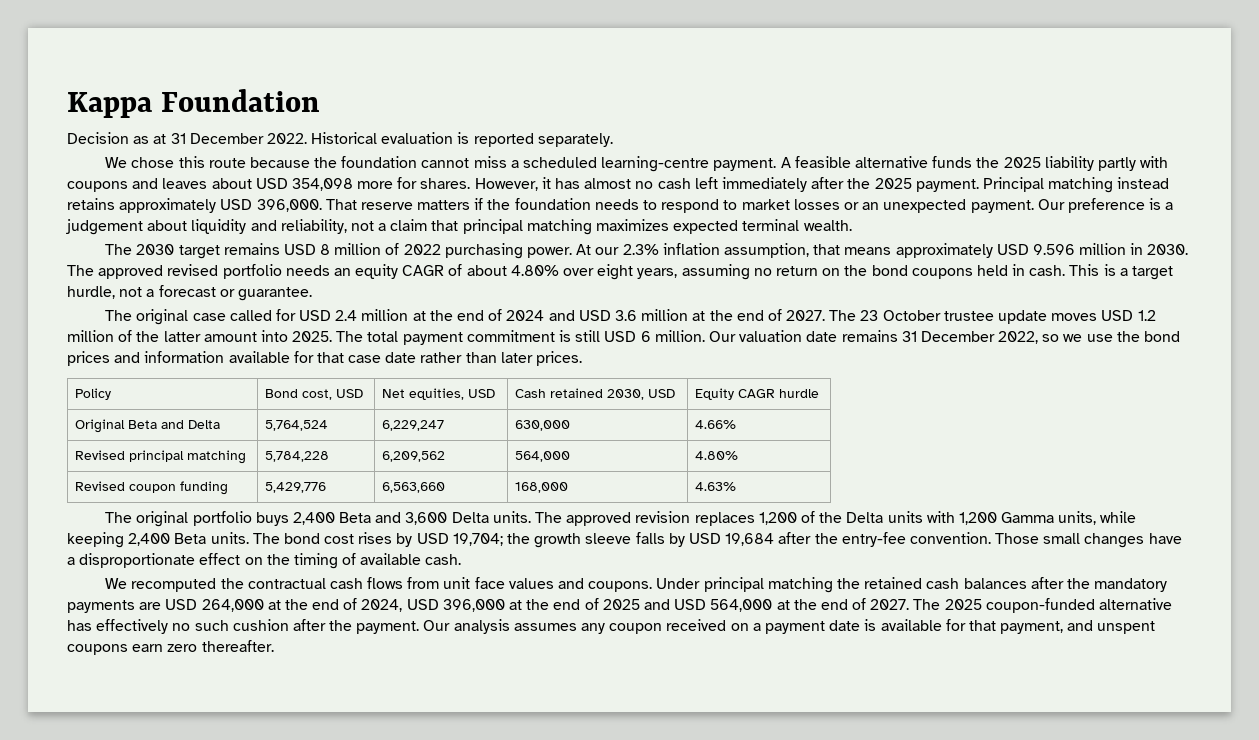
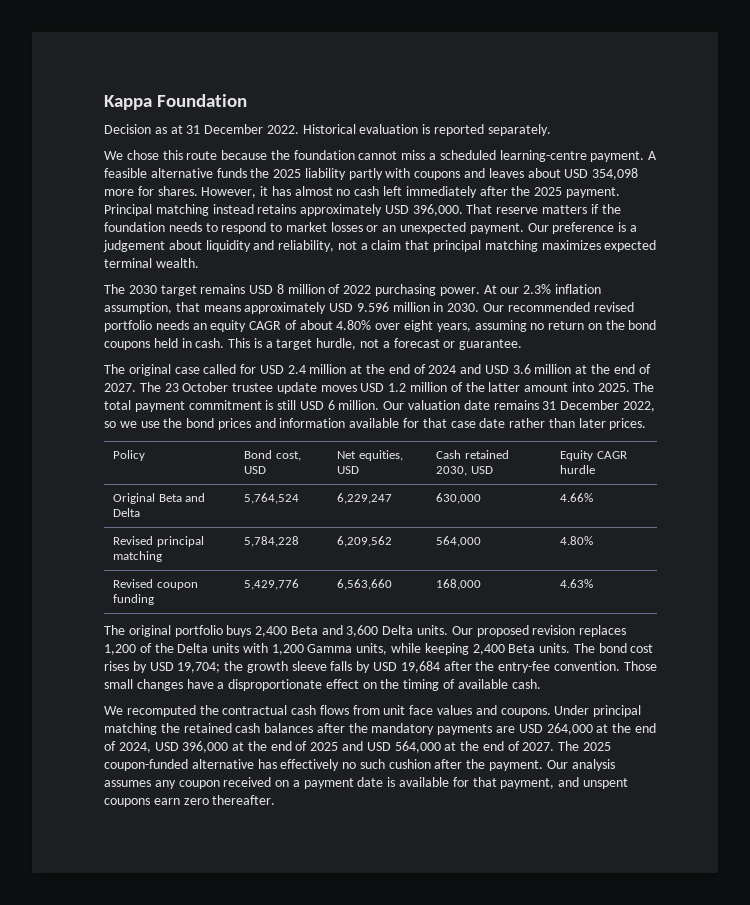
[67,265,164,279] The approved -> [483,302,590,312] Our recommended
[535,512,632,526] The approved -> [451,625,529,637] Our proposed

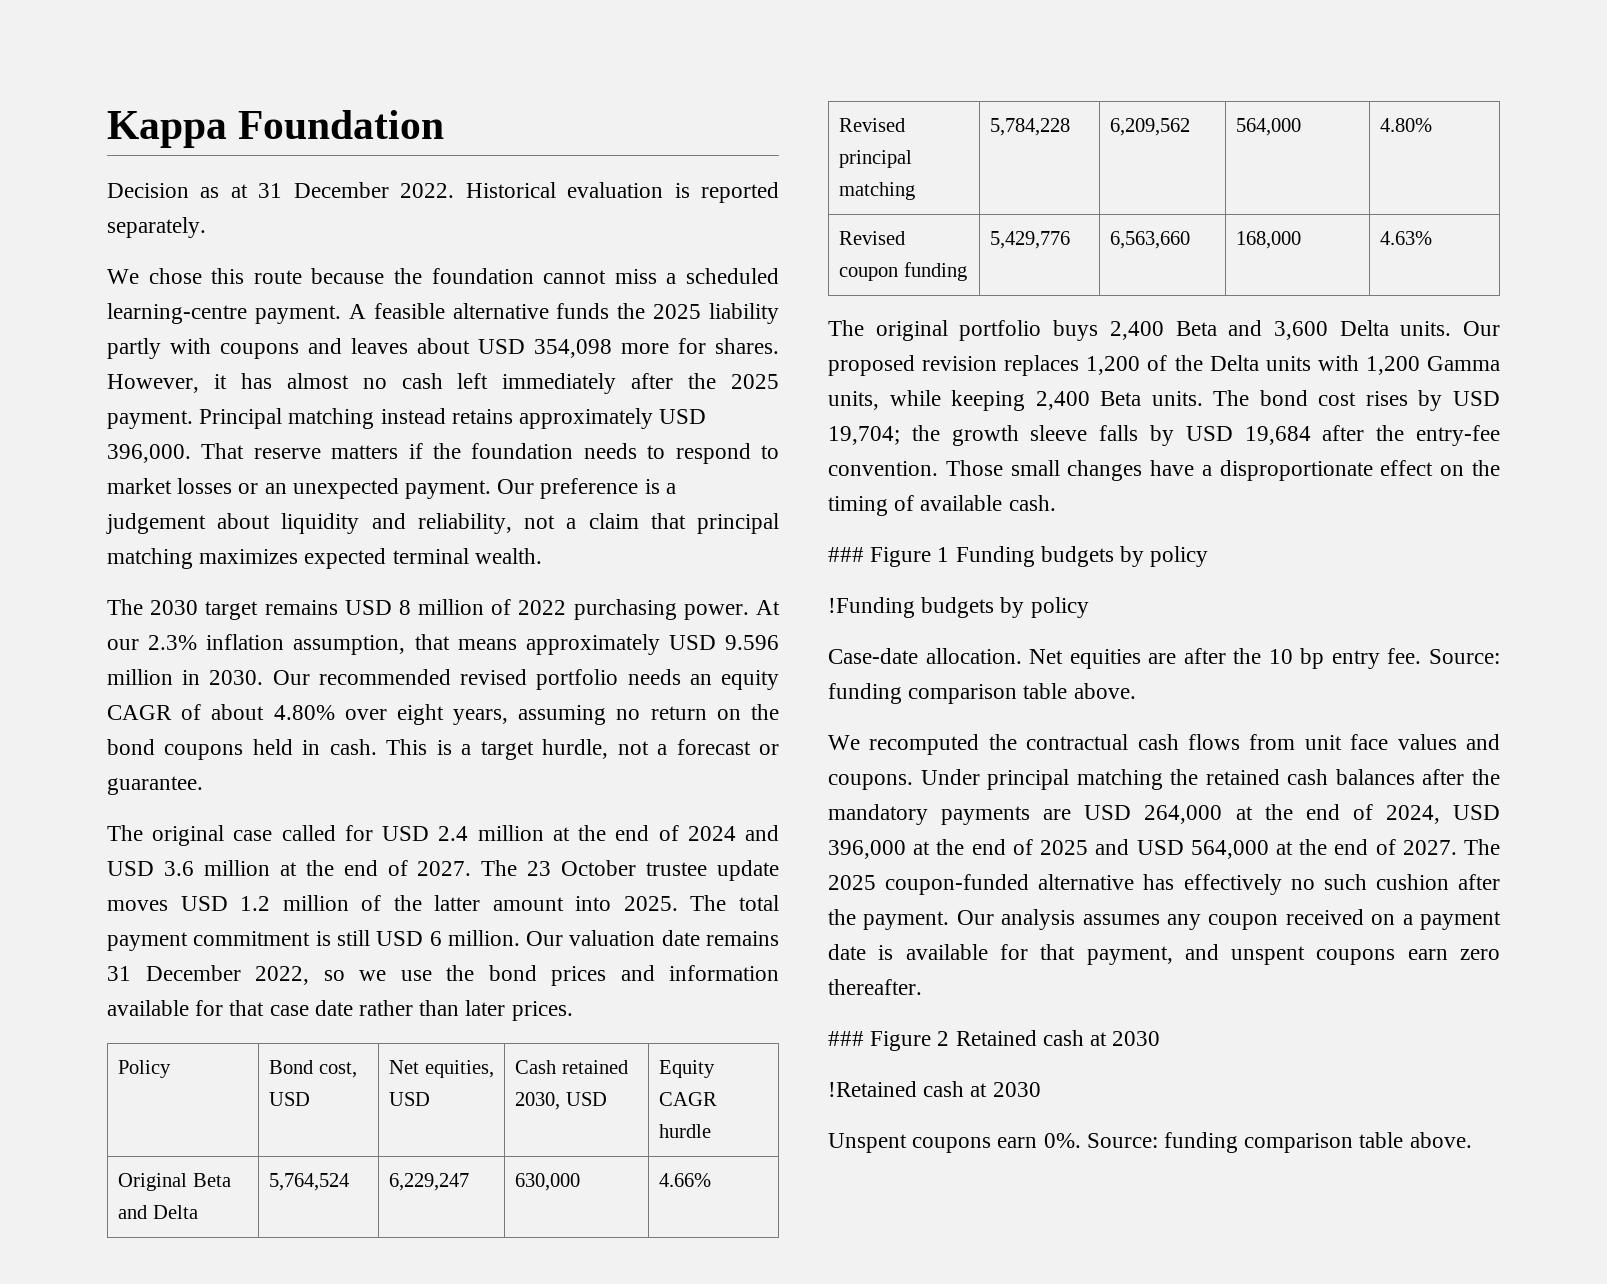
(541, 684) none -> [828,546,1209,567] [828,597,1089,618] [828,648,1500,669] [828,683,1136,704] // ### Figure 1 Funding budgets by policy // !Funding budgets by policy // Case-date allocation. Net equities are after the 10 bp entry fee. Source: funding comparison table above.
(276, 800) none -> [828,1030,1161,1051] [828,1081,1041,1097] [828,1132,1472,1153] // ### Figure 2 Retained cash at 2030 // !Retained cash at 2030 // Unspent coupons earn 0%. Source: funding comparison table above.

